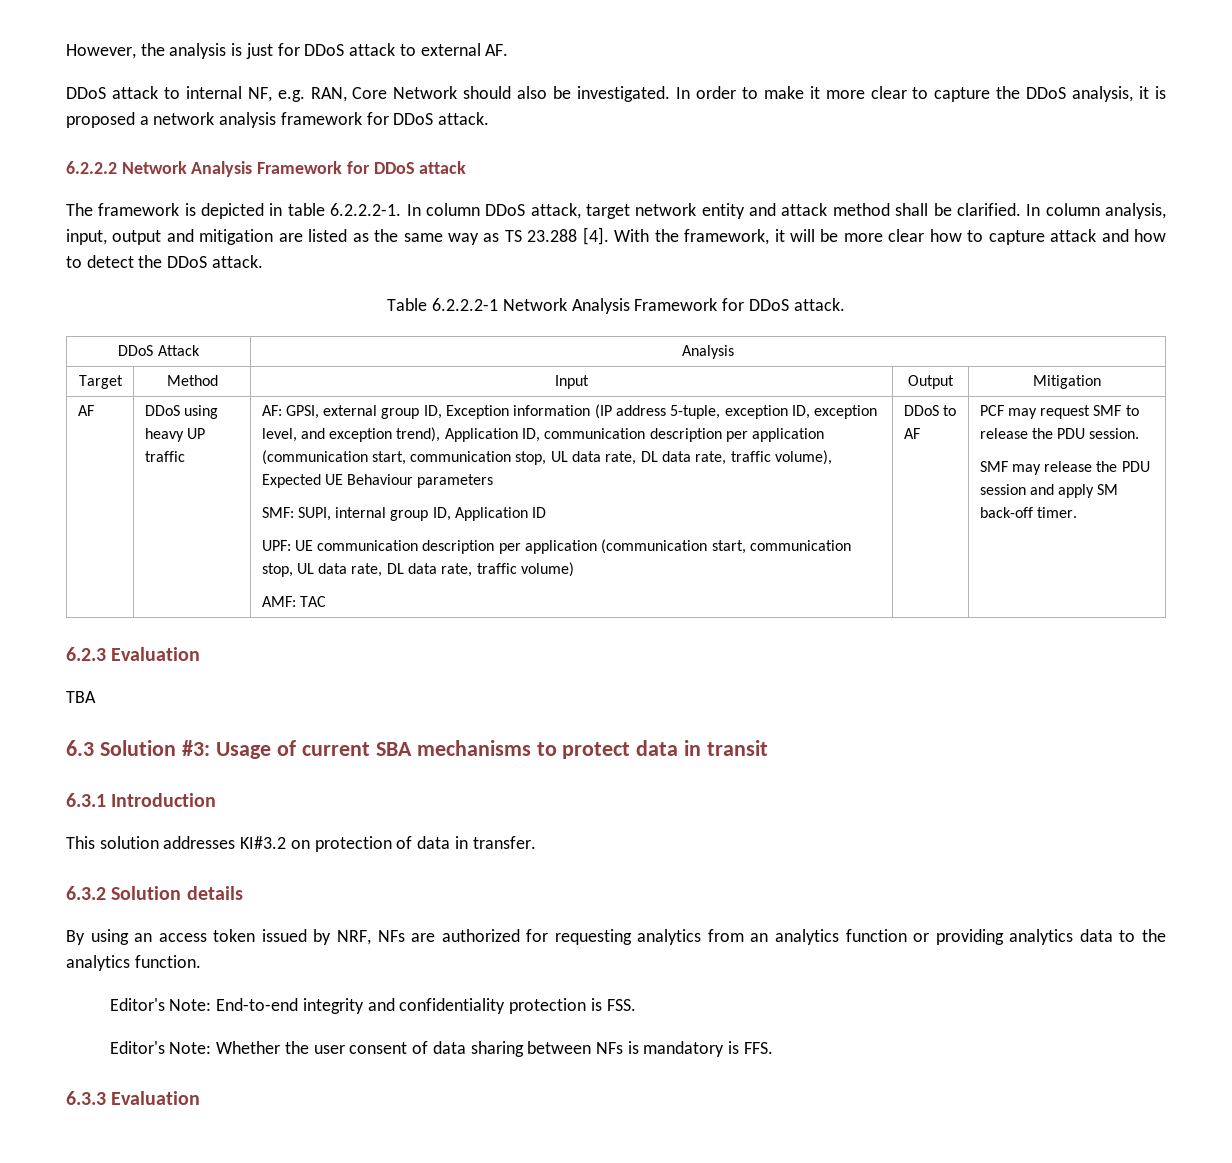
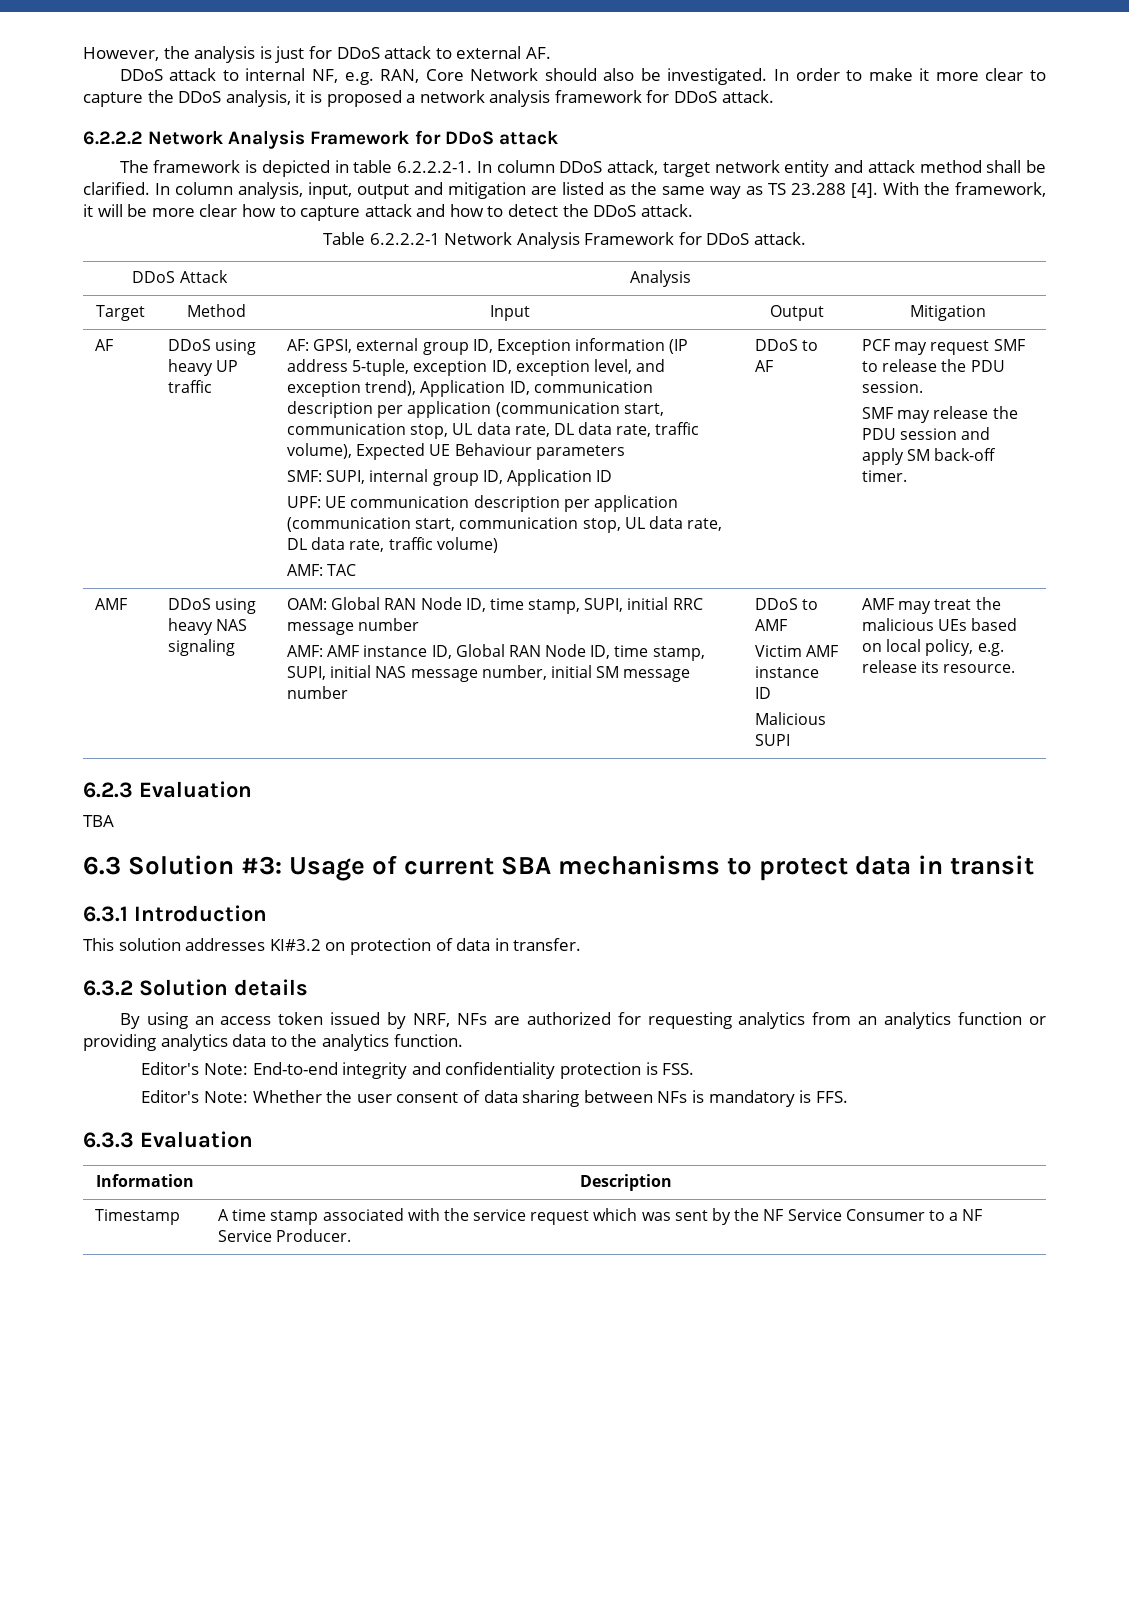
(1077, 512) none -> [95,598,128,610] [168,598,257,614] [168,618,248,635] [168,639,236,656] [287,597,703,614] [287,618,420,635] [287,644,705,661] [287,665,691,682] [287,686,349,699] [755,598,819,610] [755,619,788,631] [755,645,839,657] [755,666,820,678] [755,687,772,699] [755,712,827,725] [755,734,791,746] [862,597,1001,614] [862,618,1018,631] [862,639,1004,656] [862,660,1016,673] // AMF | DDoS using heavy NAS signaling | OAM: Global RAN Node ID, time stamp, SUPI, initial RRC message number // AMF: AMF instance ID, Global RAN Node ID, time stamp, SUPI, initial NAS message number, initial SM message number | DDoS to AMF // Victim AMF instance ID // Malicious SUPI | AMF may treat the malicious UEs based on local policy, e.g. release its resource.
(201, 1098) none -> [96,1174,194,1187] [580,1174,672,1191] [95,1209,181,1225] [218,1208,983,1225] [218,1229,352,1242] // Information | Description // Timestamp | A time stamp associated with the service request which was sent by the NF Service Consumer to a NF Service Producer.

